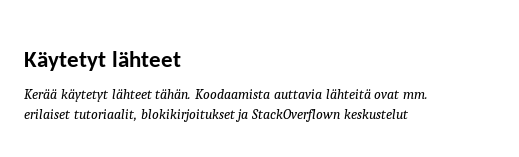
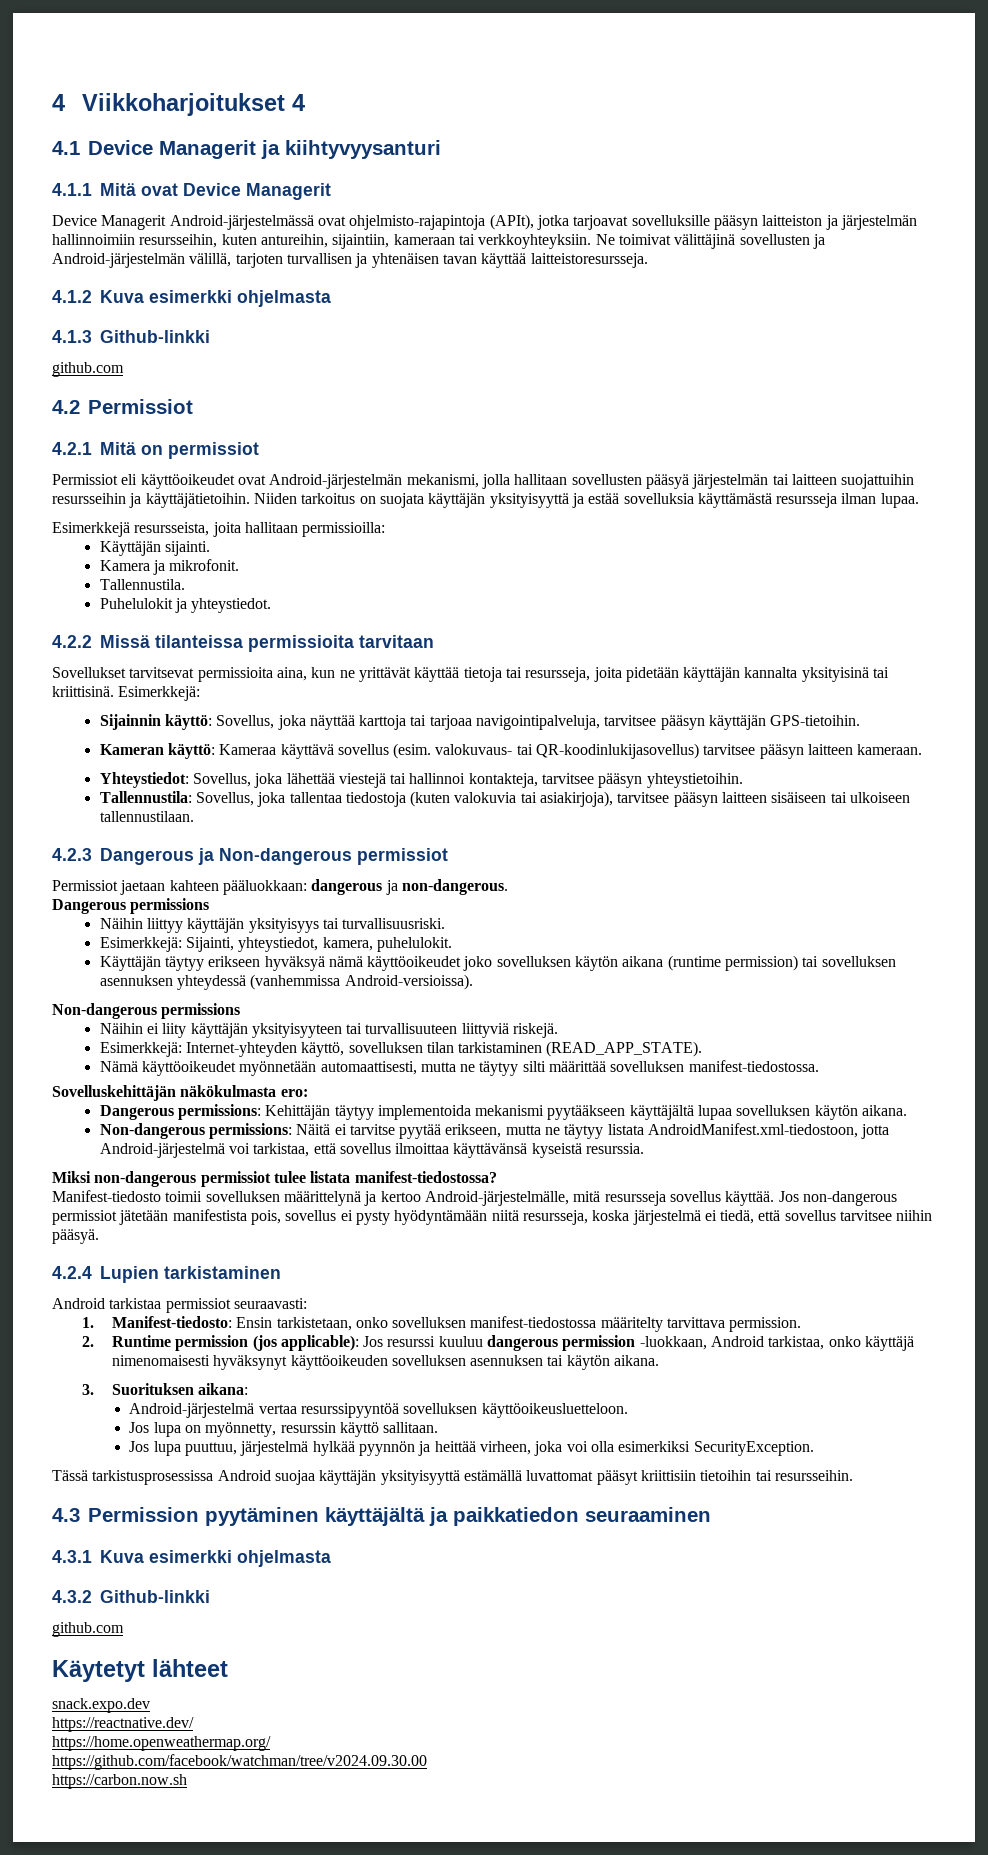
[24,51,182,71] [24,89,429,102] [24,109,409,122] Käytetyt lähteet // Kerää käytetyt lähteet tähän. Koodaamista auttavia lähteitä ovat mm. erilaiset tutoriaalit, blokikirjoitukset ja StackOverflown keskustelut -> [52,93,305,116] [52,140,441,159] [52,183,331,200] [52,214,917,230] [52,234,825,249] [52,253,648,268] [52,290,331,307] [52,330,210,343] [52,362,124,377] [52,399,193,414] [52,442,259,459] [52,474,915,489] [52,493,919,508] [52,522,386,537] [99,541,210,556] [99,559,240,575] [99,579,185,590] [99,598,272,613] [52,635,434,652] [52,667,890,682] [52,686,201,701] [99,714,861,730] [99,743,923,759] [99,772,743,788] [99,791,911,807] [99,811,194,822] [52,848,448,865] [52,879,508,895] [52,898,210,914] [99,918,446,933] [99,937,452,952] [99,955,896,971] [99,974,473,990] [52,1003,241,1019] [99,1023,559,1038] [99,1041,703,1057] [99,1060,819,1076] [52,1085,308,1101] [99,1104,908,1120] [99,1123,890,1139] [99,1143,645,1158] [52,1171,497,1187] [52,1190,897,1206] [52,1209,933,1225] [52,1229,99,1244] [52,1266,281,1283] [52,1298,307,1313] [81,1316,802,1332] [81,1335,915,1351] [111,1355,660,1370] [81,1383,249,1395] [129,1403,628,1418] [129,1422,439,1437] [129,1441,814,1456] [52,1470,853,1485] [52,1507,711,1526] [52,1550,331,1567] [52,1590,210,1603] [52,1622,124,1637] [52,1659,228,1682] [52,1698,150,1713] [52,1717,194,1732] [52,1736,271,1751] [52,1754,427,1770] [52,1774,187,1789] 4 Viikkoharjoitukset 4 // 4.1 Device Managerit ja kiihtyvyysanturi // 4.1.1 Mitä ovat Device Managerit // Device Managerit Android-järjestelmässä ovat ohjelmisto-rajapintoja (APIt), jotka tarjoavat sovelluksille pääsyn laitteiston ja järjestelmän hallinnoimiin resursseihin, kuten antureihin, sijaintiin, kameraan tai verkkoyhteyksiin. Ne toimivat välittäjinä sovellusten ja Android-järjestelmän välillä, tarjoten turvallisen ja yhtenäisen tavan käyttää laitteistoresursseja. // 4.1.2 Kuva esimerkki ohjelmasta // 4.1.3 Github-linkki // github.com // 4.2 Permissiot // 4.2.1 Mitä on permissiot // Permissiot eli käyttöoikeudet ovat Android-järjestelmän mekanismi, jolla hallitaan sovellusten pääsyä järjestelmän tai laitteen suojattuihin resursseihin ja käyttäjätietoihin. Niiden tarkoitus on suojata käyttäjän yksityisyyttä ja estää sovelluksia käyttämästä resursseja ilman lupaa. // Esimerkkejä resursseista, joita hallitaan permissioilla: // Käyttäjän sijainti. // Kamera ja mikrofonit. // Tallennustila. // Puhelulokit ja yhteystiedot. // 4.2.2 Missä tilanteissa permissioita tarvitaan // Sovellukset tarvitsevat permissioita aina, kun ne yrittävät käyttää tietoja tai resursseja, joita pidetään käyttäjän kannalta yksityisinä tai kriittisinä. Esimerkkejä: // Sijainnin käyttö: Sovellus, joka näyttää karttoja tai tarjoaa navigointipalveluja, tarvitsee pääsyn käyttäjän GPS-tietoihin. // Kameran käyttö: Kameraa käyttävä sovellus (esim. valokuvaus- tai QR-koodinlukijasovellus) tarvitsee pääsyn laitteen kameraan. // Yhteystiedot: Sovellus, joka lähettää viestejä tai hallinnoi kontakteja, tarvitsee pääsyn yhteystietoihin. // Tallennustila: Sovellus, joka tallentaa tiedostoja (kuten valokuvia tai asiakirjoja), tarvitsee pääsyn laitteen sisäiseen tai ulkoiseen tallennustilaan. // 4.2.3 Dangerous ja Non-dangerous permissiot // Permissiot jaetaan kahteen pääluokkaan: dangerous ja non-dangerous. // Dangerous permissions // Näihin liittyy käyttäjän yksityisyys tai turvallisuusriski. // Esimerkkejä: Sijainti, yhteystiedot, kamera, puhelulokit. // Käyttäjän täytyy erikseen hyväksyä nämä käyttöoikeudet joko sovelluksen käytön aikana (runtime permission) tai sovelluksen asennuksen yhteydessä (vanhemmissa Android-versioissa). // Non-dangerous permissions // Näihin ei liity käyttäjän yksityisyyteen tai turvallisuuteen liittyviä riskejä. // Esimerkkejä: Internet-yhteyden käyttö, sovelluksen tilan tarkistaminen (READ_APP_STATE). // Nämä käyttöoikeudet myönnetään automaattisesti, mutta ne täytyy silti määrittää sovelluksen manifest-tiedostossa. // Sovelluskehittäjän näkökulmasta ero: // Dangerous permissions: Kehittäjän täytyy implementoida mekanismi pyytääkseen käyttäjältä lupaa sovelluksen käytön aikana. // Non-dangerous permissions: Näitä ei tarvitse pyytää erikseen, mutta ne täytyy listata AndroidManifest.xml-tiedostoon, jotta Android-järjestelmä voi tarkistaa, että sovellus ilmoittaa käyttävänsä kyseistä resurssia. // Miksi non-dangerous permissiot tulee listata manifest-tiedostossa? // Manifest-tiedosto toimii sovelluksen määrittelynä ja kertoo Android-järjestelmälle, mitä resursseja sovellus käyttää. Jos non-dangerous permissiot jätetään manifestista pois, sovellus ei pysty hyödyntämään niitä resursseja, koska järjestelmä ei tiedä, että sovellus tarvitsee niihin pääsyä. // 4.2.4 Lupien tarkistaminen // Android tarkistaa permissiot seuraavasti: // 1. Manifest-tiedosto: Ensin tarkistetaan, onko sovelluksen manifest-tiedostossa määritelty tarvittava permission. // 2. Runtime permission (jos applicable): Jos resurssi kuuluu dangerous permission -luokkaan, Android tarkistaa, onko käyttäjä nimenomaisesti hyväksynyt käyttöoikeuden sovelluksen asennuksen tai käytön aikana. // 3. Suorituksen aikana: // Android-järjestelmä vertaa resurssipyyntöä sovelluksen käyttöoikeusluetteloon. // Jos lupa on myönnetty, resurssin käyttö sallitaan. // Jos lupa puuttuu, järjestelmä hylkää pyynnön ja heittää virheen, joka voi olla esimerkiksi SecurityException. // Tässä tarkistusprosessissa Android suojaa käyttäjän yksityisyyttä estämällä luvattomat pääsyt kriittisiin tietoihin tai resursseihin. // 4.3 Permission pyytäminen käyttäjältä ja paikkatiedon seuraaminen // 4.3.1 Kuva esimerkki ohjelmasta // 4.3.2 Github-linkki // github.com // Käytetyt lähteet // snack.expo.dev // https://reactnative.dev/ // https://home.openweathermap.org/ // https://github.com/facebook/watchman/tree/v2024.09.30.00 // https://carbon.now.sh

